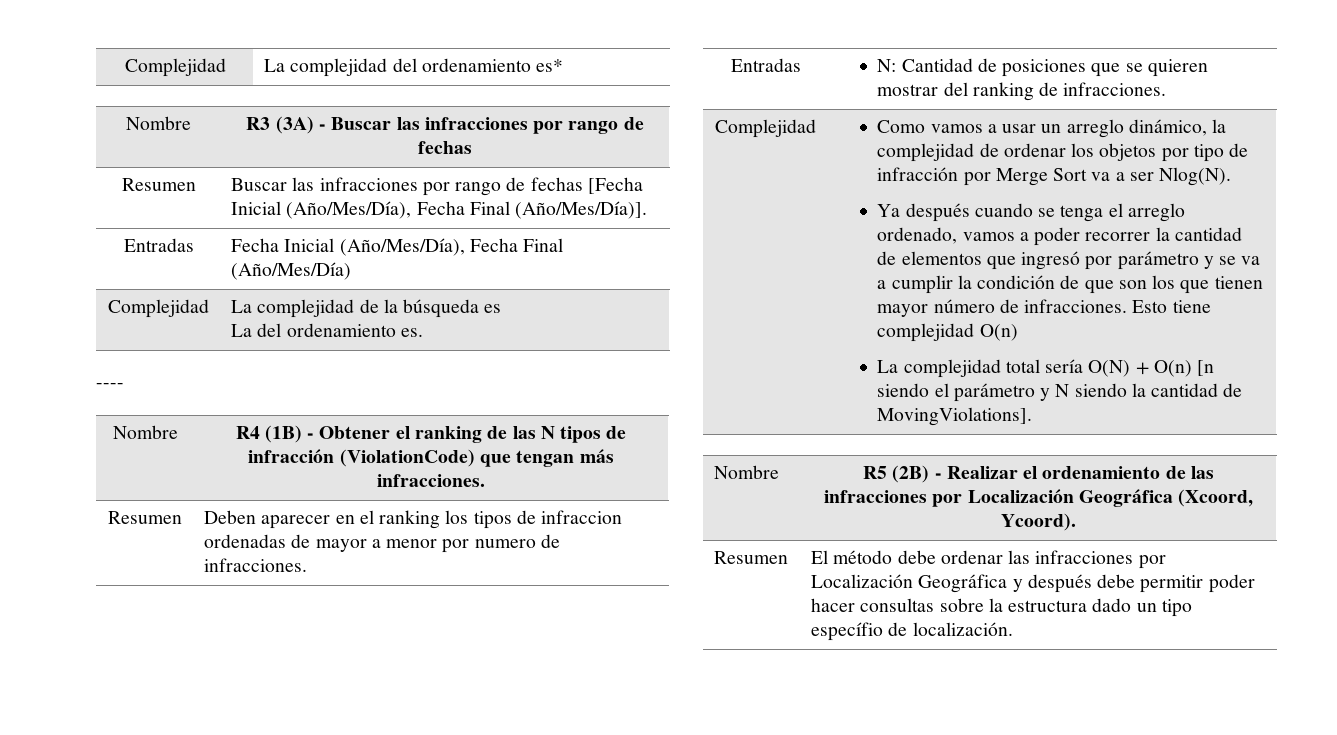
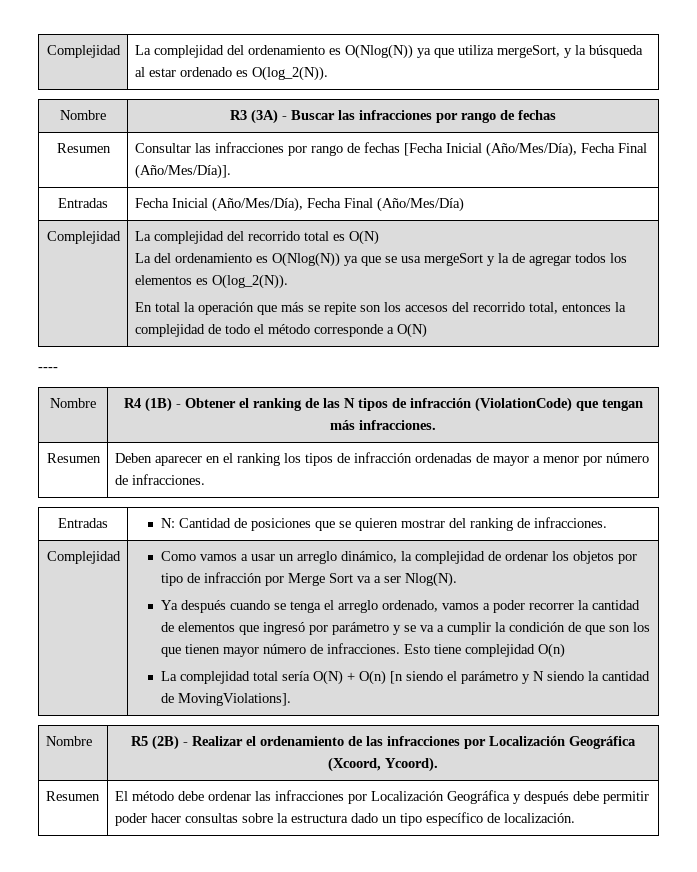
[536,59,564,72] es* -> [328,44,643,59] [134,66,328,81] es O(Nlog(N)) ya que utiliza mergeSort, y la búsqueda al estar ordenado es O(log_2(N)).
[231,178,288,191] Buscar -> [134,143,191,153] Consultar
[359,299,502,318] de la búsqueda es -> [226,230,379,245] del recorrido total es O(N)
[400,328,423,337] es. -> [255,252,627,267] [134,274,288,289] [134,302,626,315] [134,323,427,338] es O(Nlog(N)) ya que se usa mergeSort y la de agregar todos los elementos es O(log_2(N)). // En total la operación que más se repite son los accesos del recorrido total, entonces la complejidad de todo el método corresponde a O(N)
[541,510,623,524] infraccion -> [353,452,412,463] infracción
[474,539,536,548] numero -> [605,453,649,463] número
[811,622,884,641] específio -> [425,812,483,826] específico

